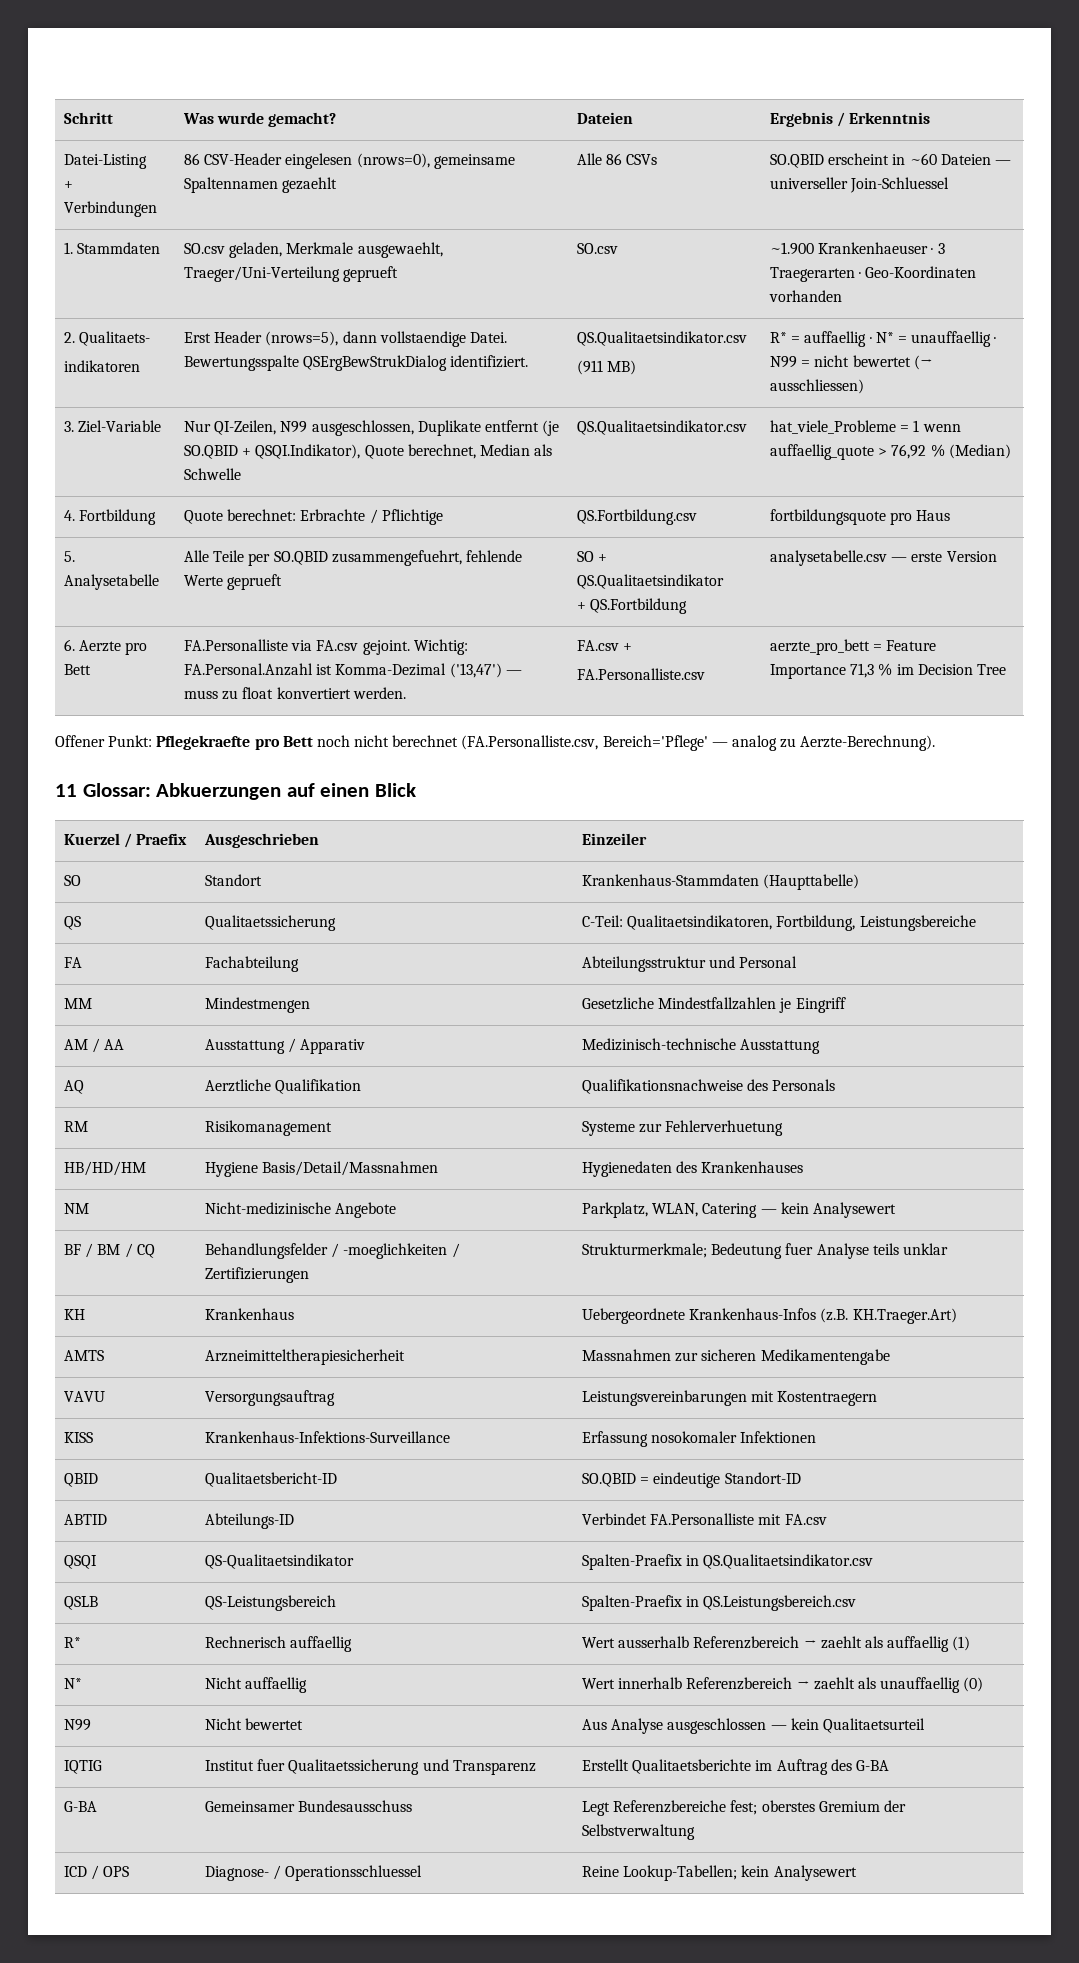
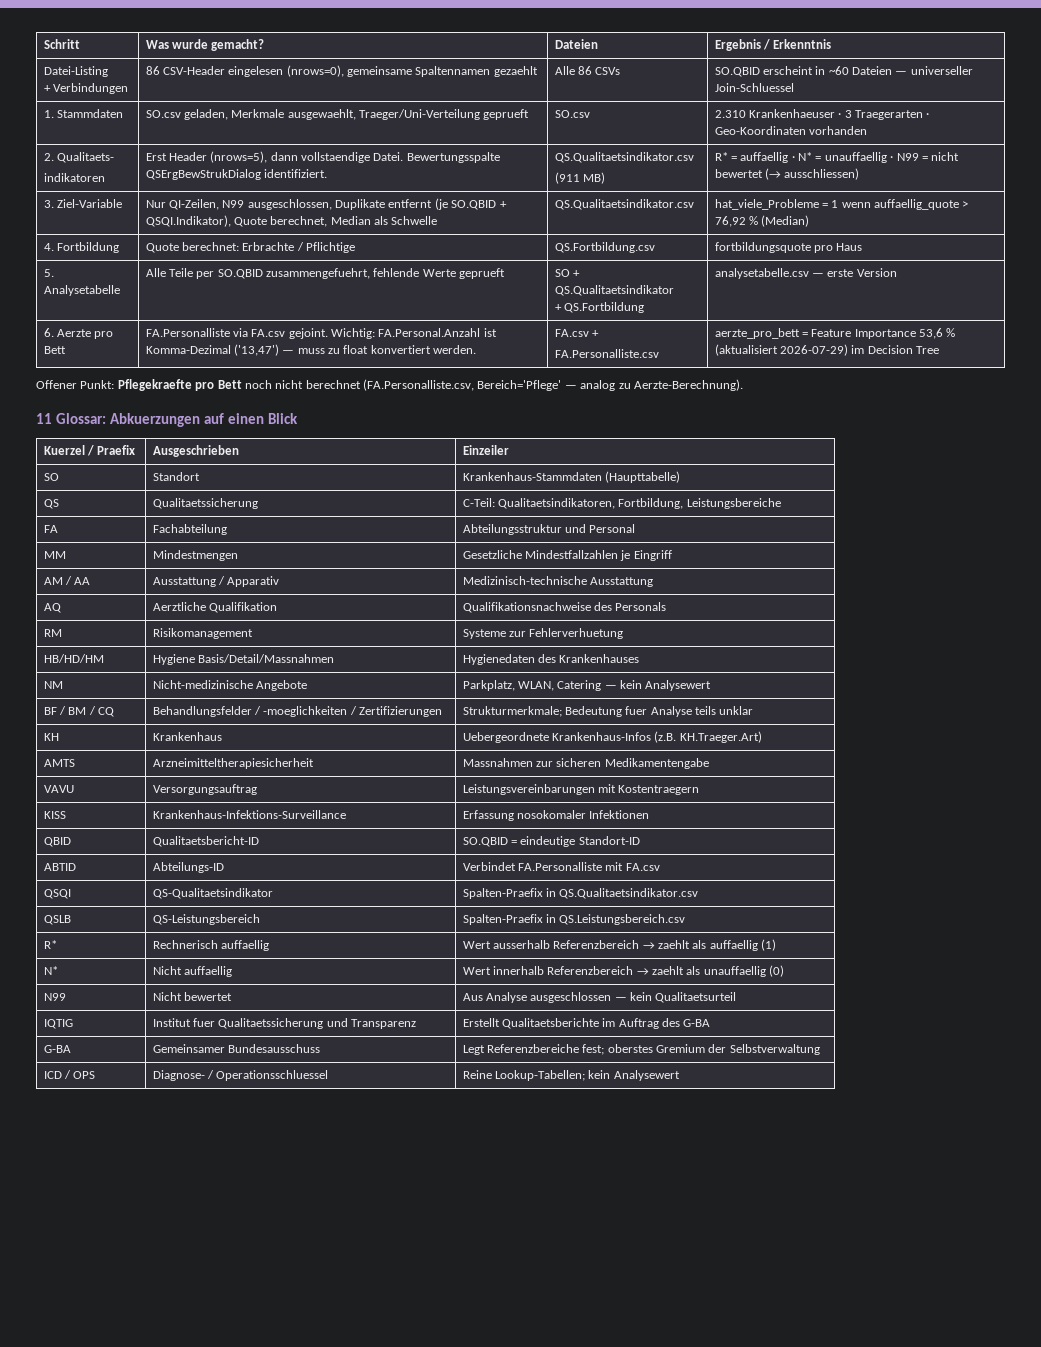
[770,242,815,255] ~1.900 -> [714,110,746,118] 2.310
[850,663,893,678] 71,3 % -> [919,328,956,339] [714,344,848,356] 53,6 % (aktualisiert 2026-07-29)

